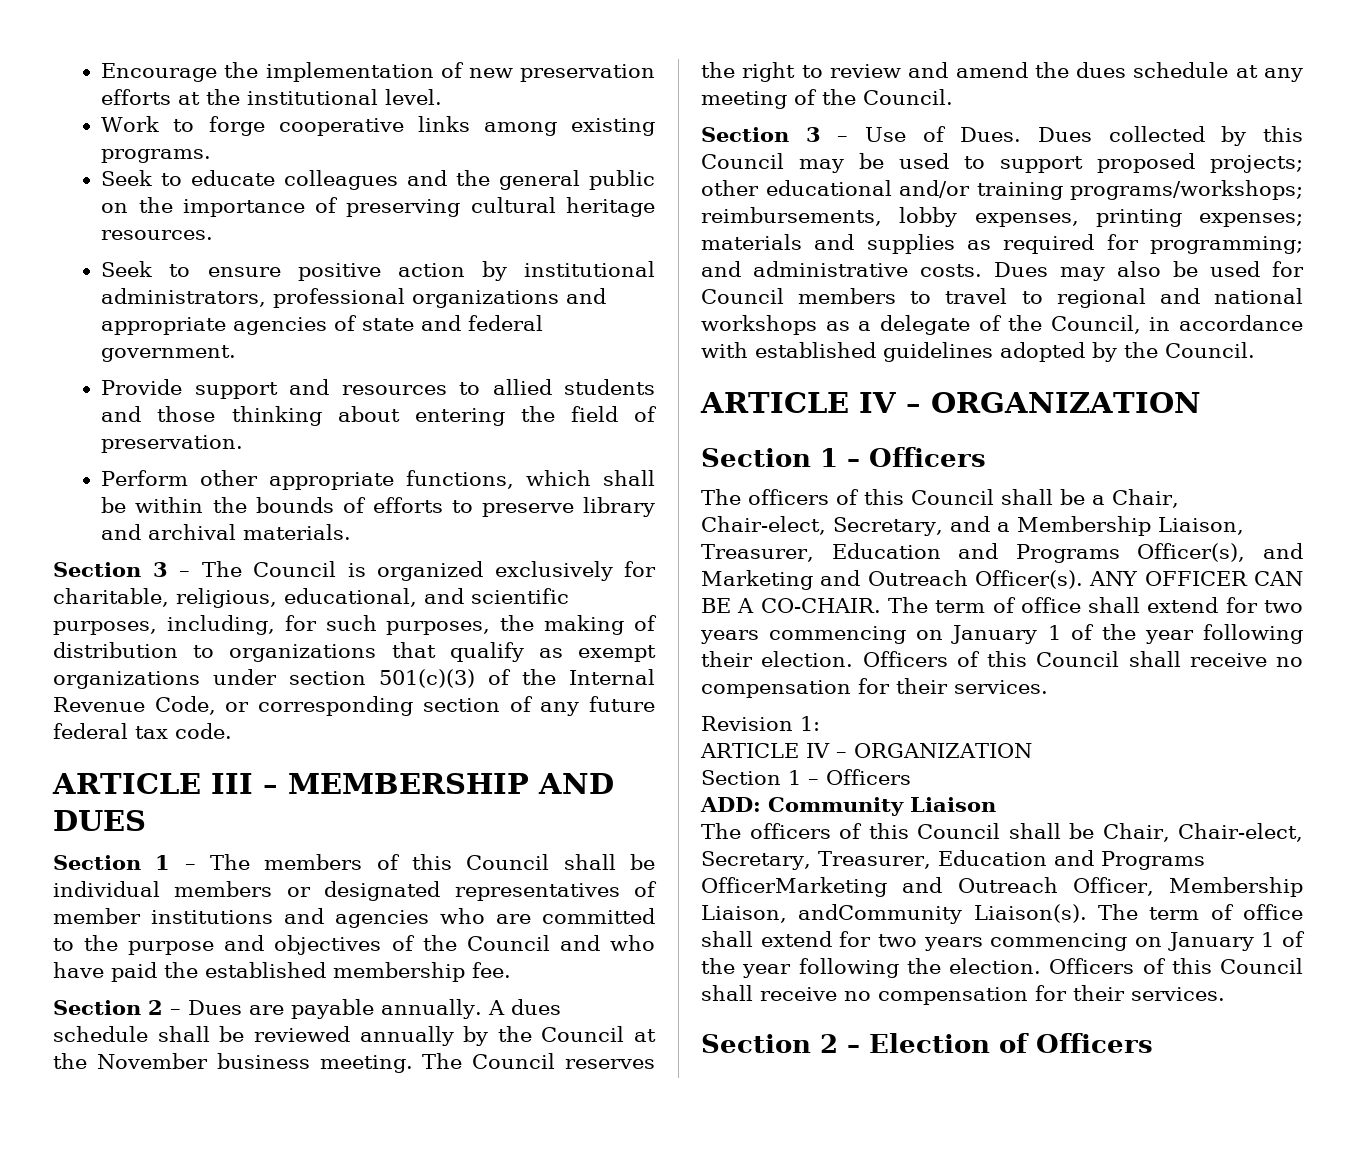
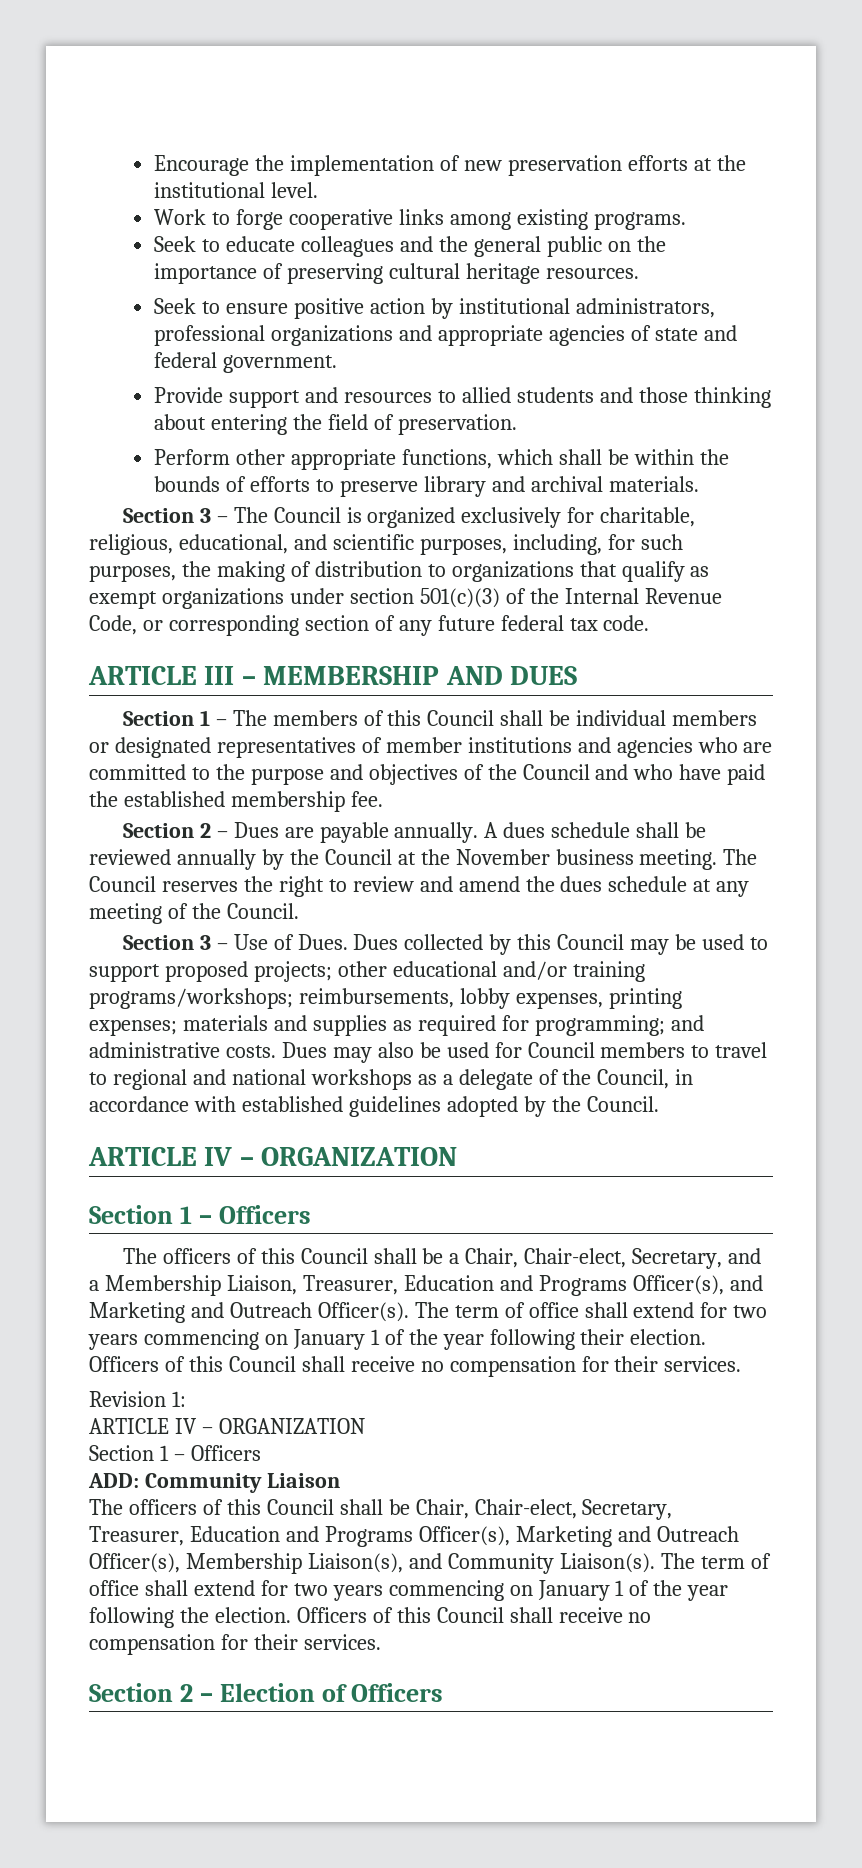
[1089,571,1303,586] [701,598,881,613] ANY OFFICER CAN BE A CO-CHAIR. -> (409, 1312) none
[701,877,1303,897] [701,904,963,924] OfficerMarketing and Outreach Officer, Membership Liaison, andCommunity -> [418,1526,739,1547] [89,1553,554,1574] Officer(s), Marketing and Outreach Officer(s), Membership Liaison(s), and Community

